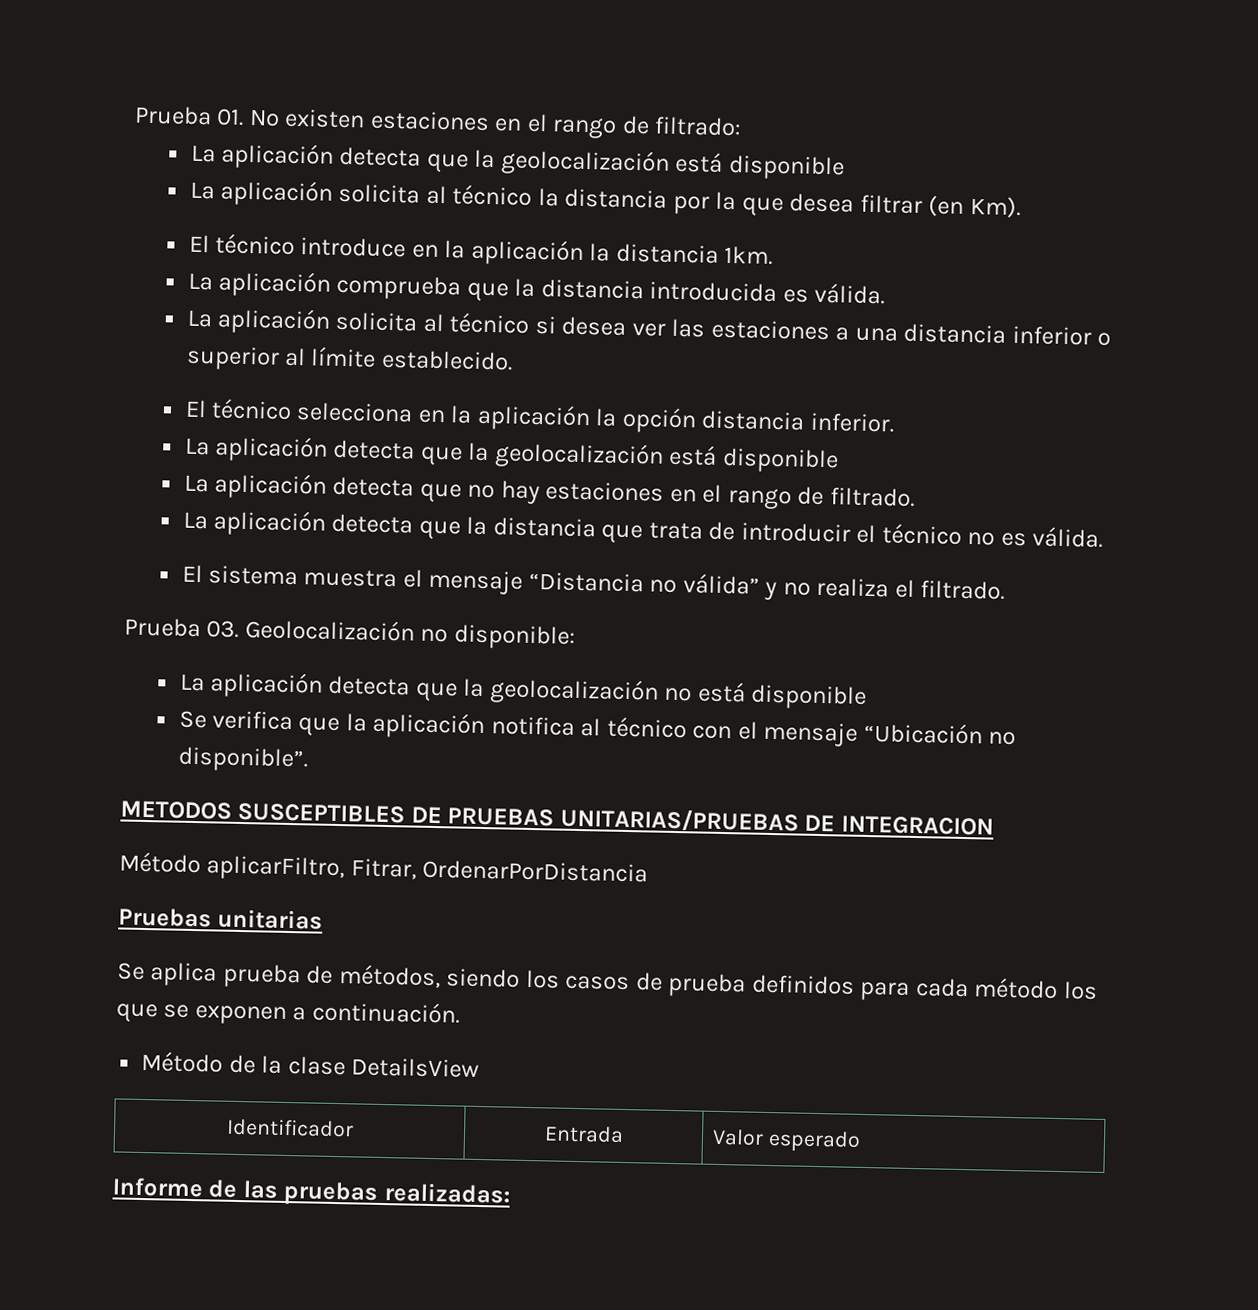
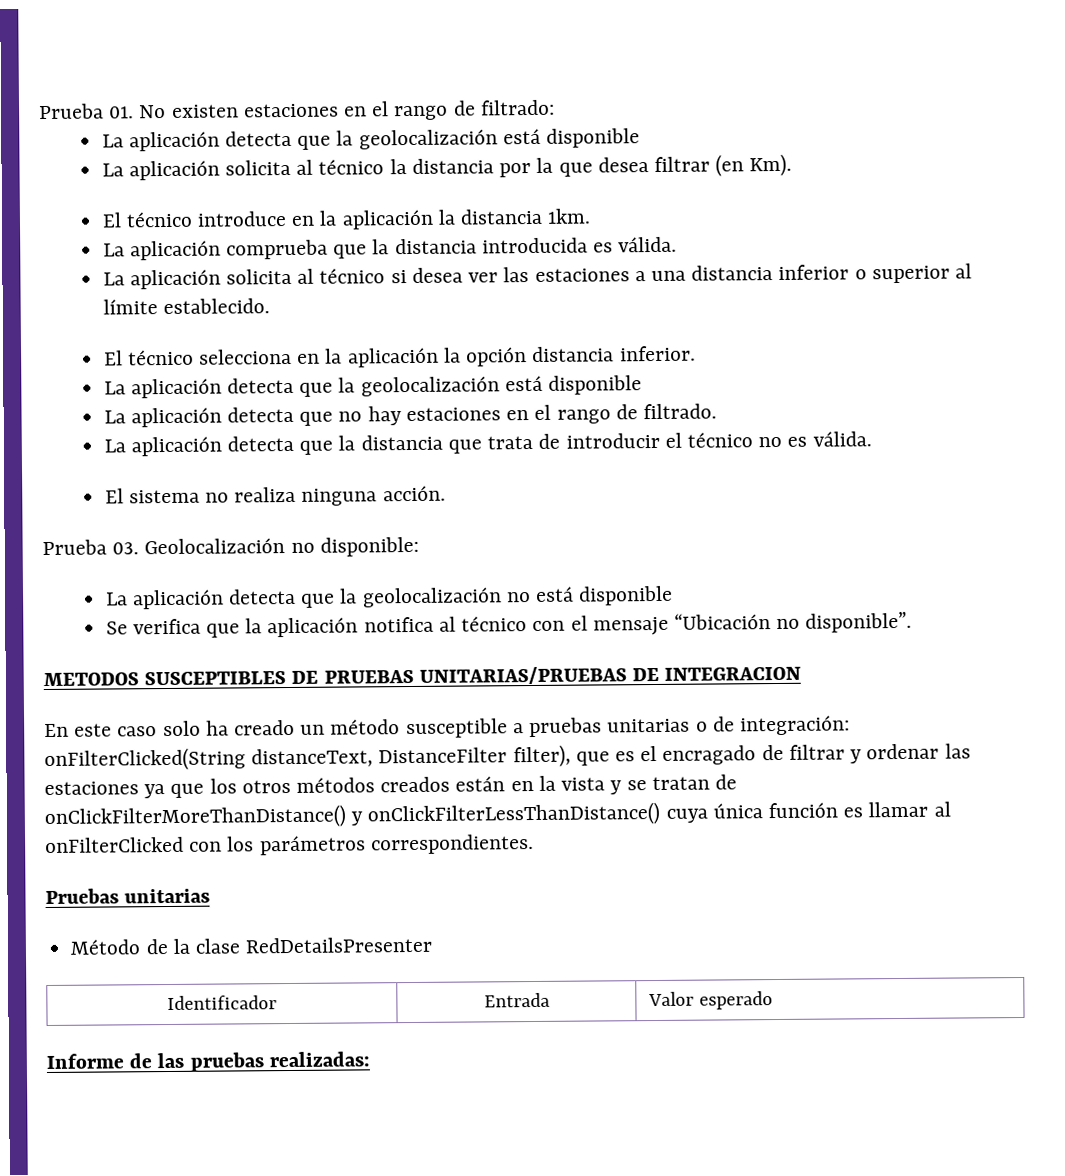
[303,569,1006,601] muestra el mensaje “Distancia no válida” y no realiza el filtrado. -> [205,485,446,506] no realiza ninguna acción.
[119,851,649,883] [118,907,324,930] [117,962,1098,1001] [116,1000,460,1025] Método aplicarFiltro, Fitrar, OrdenarPorDistancia // Pruebas unitarias // Se aplica prueba de métodos, siendo los casos de prueba definidos para cada método los que se exponen a continuación. -> [44,715,850,739] [44,743,971,772] [44,774,737,799] [44,801,951,830] [45,834,534,856] [45,888,211,905] En este caso solo ha creado un método susceptible a pruebas unitarias o de integración: onFilterClicked(String distanceText, DistanceFilter filter), que es el encragado de filtrar y ordenar las estaciones ya que los otros métodos creados están en la vista y se tratan de onClickFilterMoreThanDistance() y onClickFilterLessThanDistance() cuya única función es llamar al onFilterClicked con los parámetros correspondientes. // Pruebas unitarias
[351,1057,480,1078] DetailsView -> [245,936,433,954] RedDetailsPresenter

